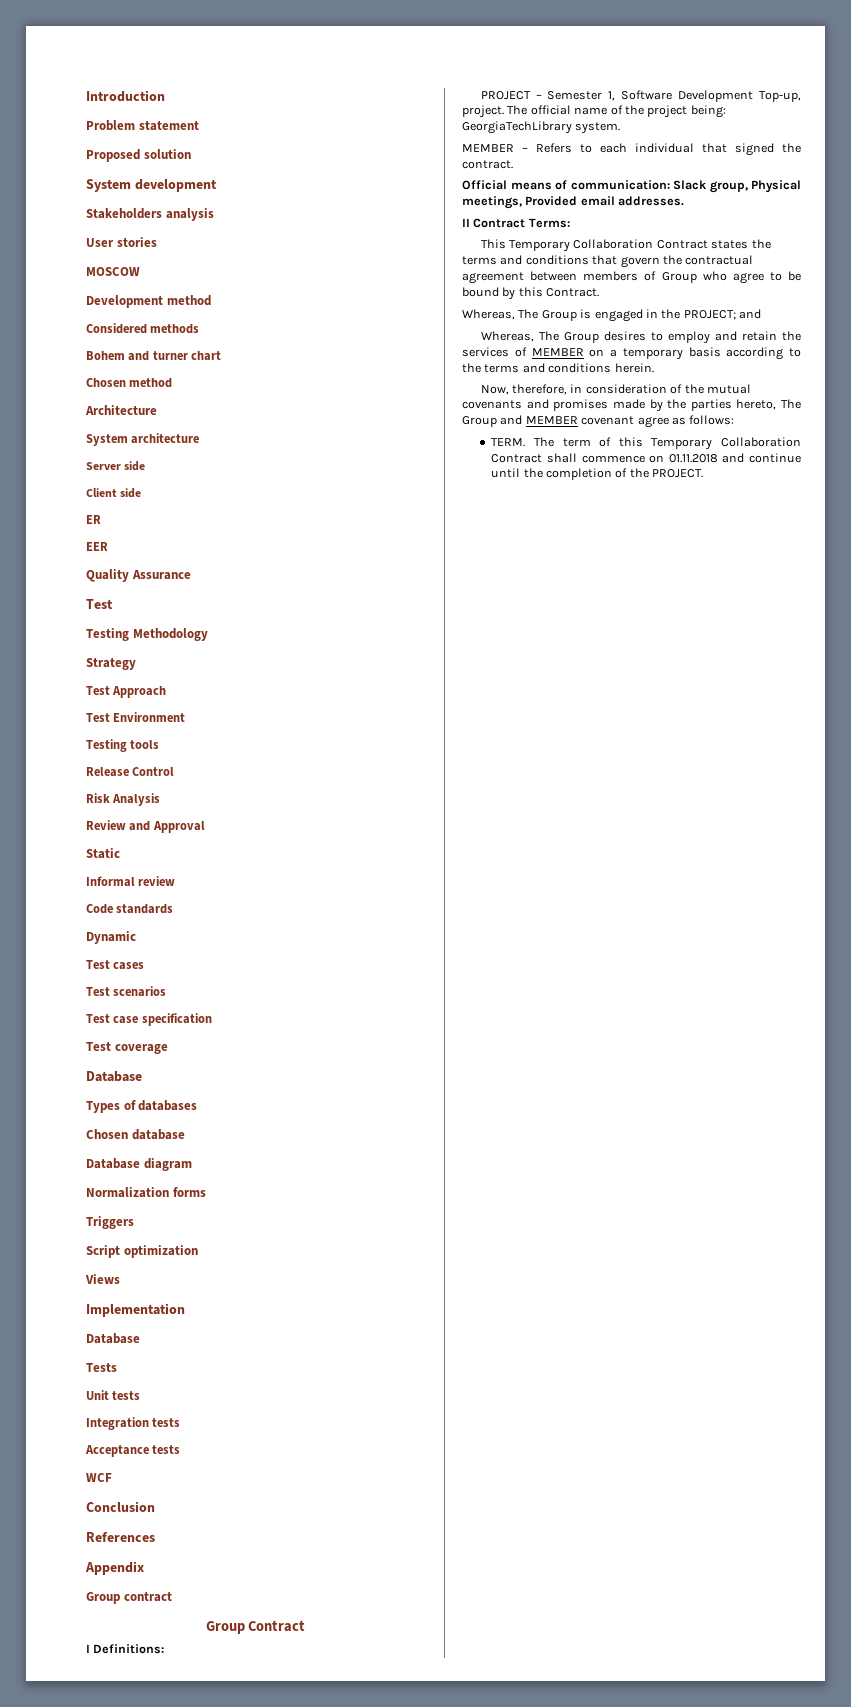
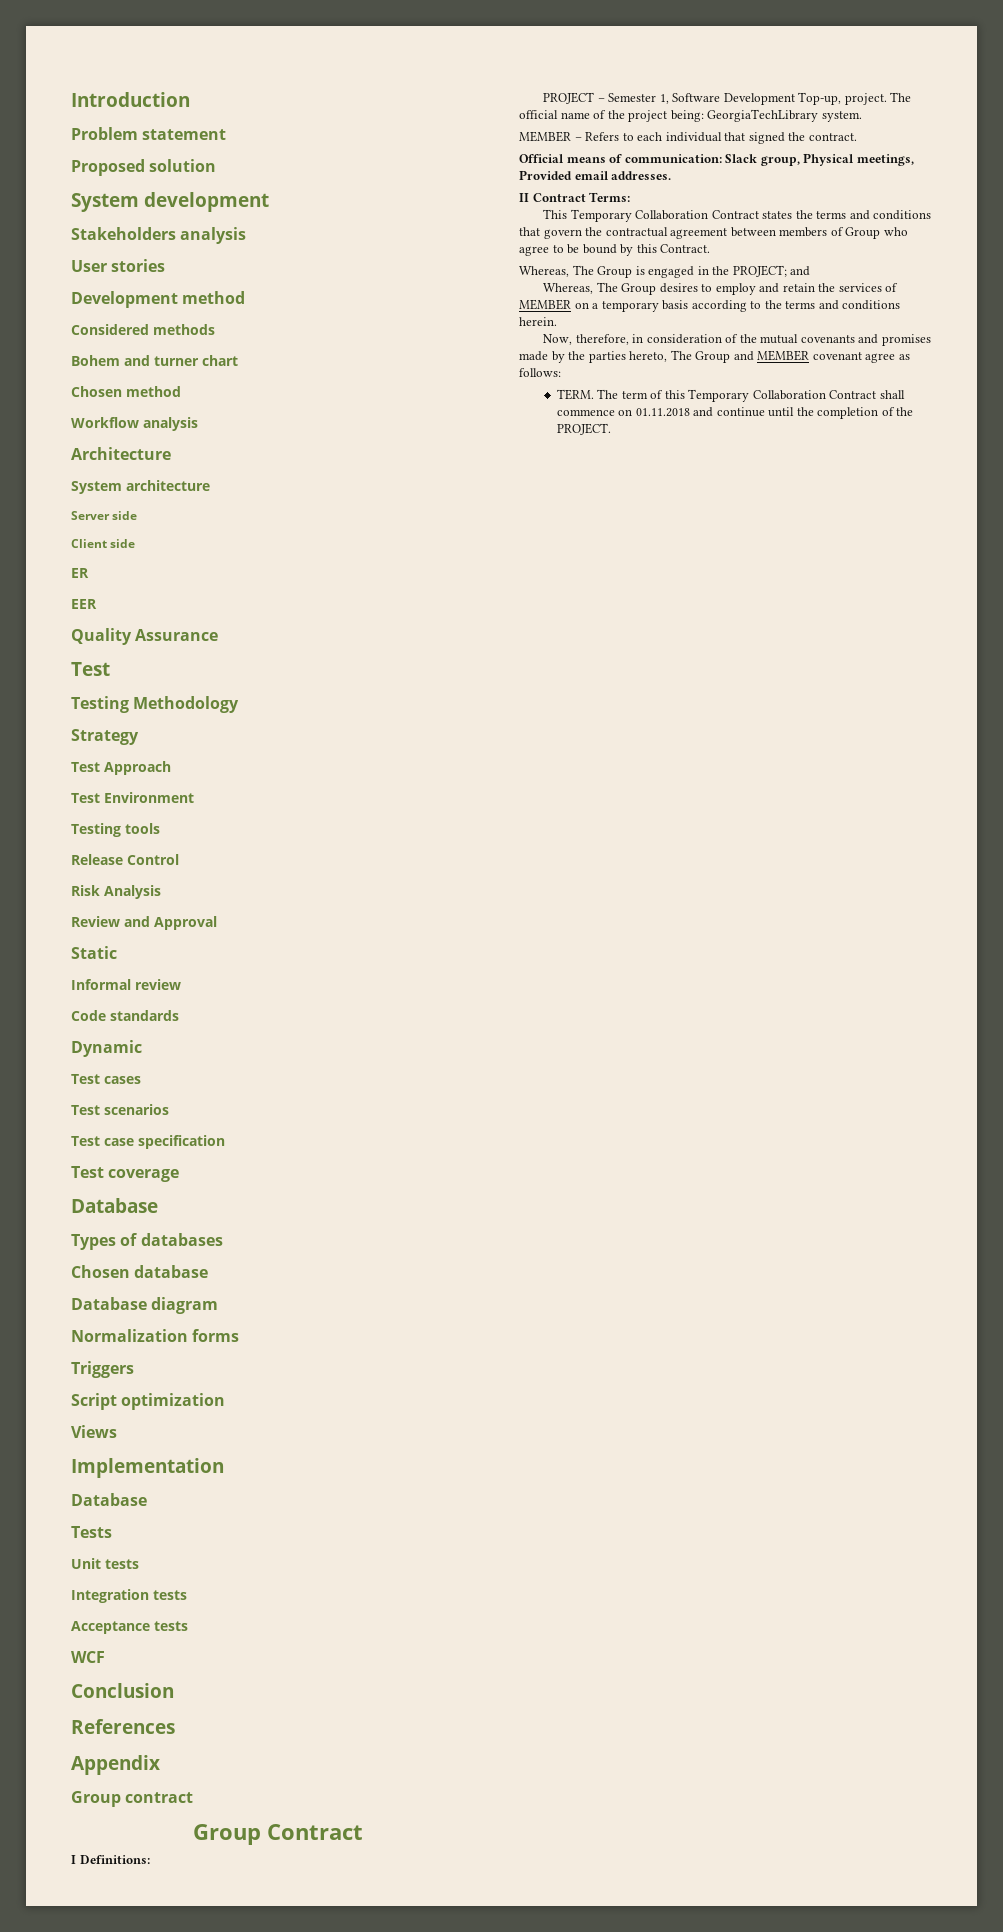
[86,267,140,276] // MOSCOW -> (166, 265) none
(173, 383) none -> [71,417,198,431] // Workflow analysis

